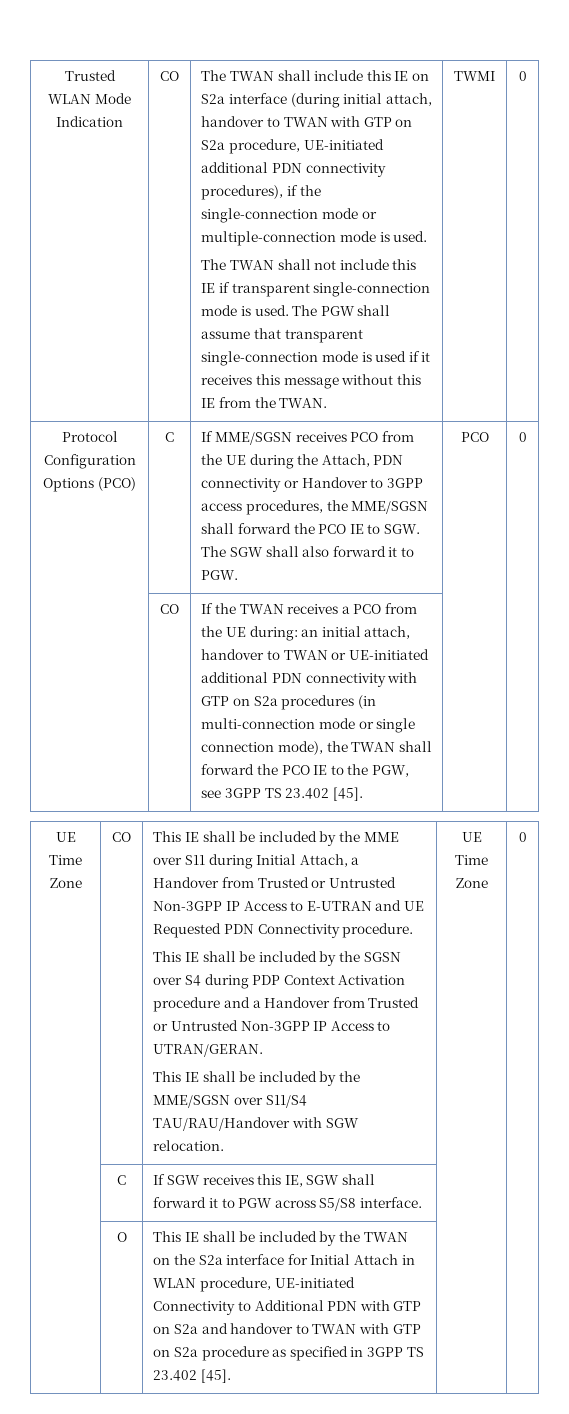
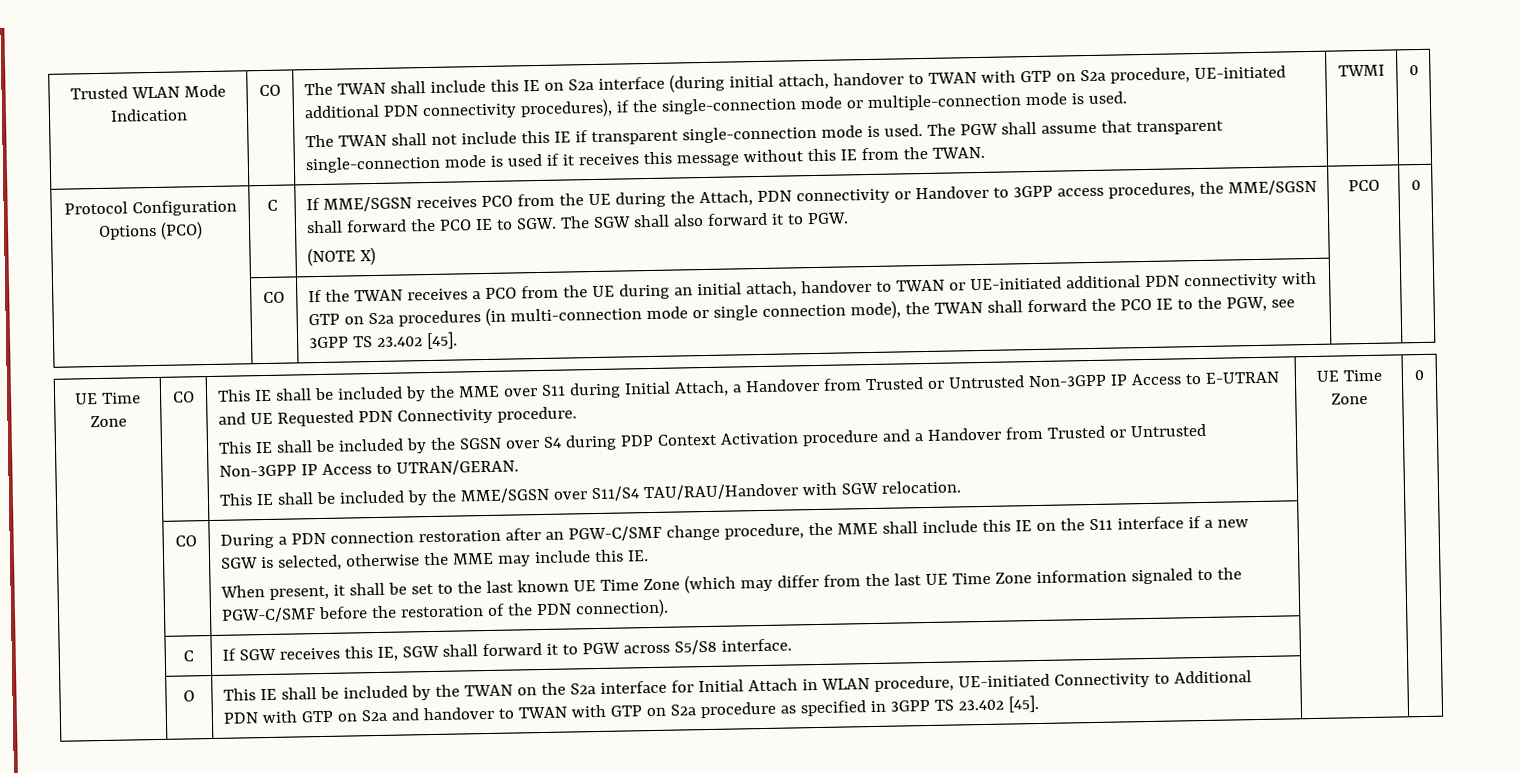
(239, 575) none -> [306,246,376,267] // (NOTE X)
[249,626,298,641] during: -> [618,283,670,300] during
(527, 837) none -> [175,535,197,547] [219,516,1249,549] [220,549,649,571] [219,567,1242,600] [220,598,669,623] // | CO | During a PDN connection restoration after an PGW-C/SMF change procedure, the MME shall include this IE on the S11 interface if a new SGW is selected, otherwise the MME may include this IE. // When present, it shall be set to the last known UE Time Zone (which may differ from the last UE Time Zone information signaled to the PGW-C/SMF before the restoration of the PDN connection). | |

